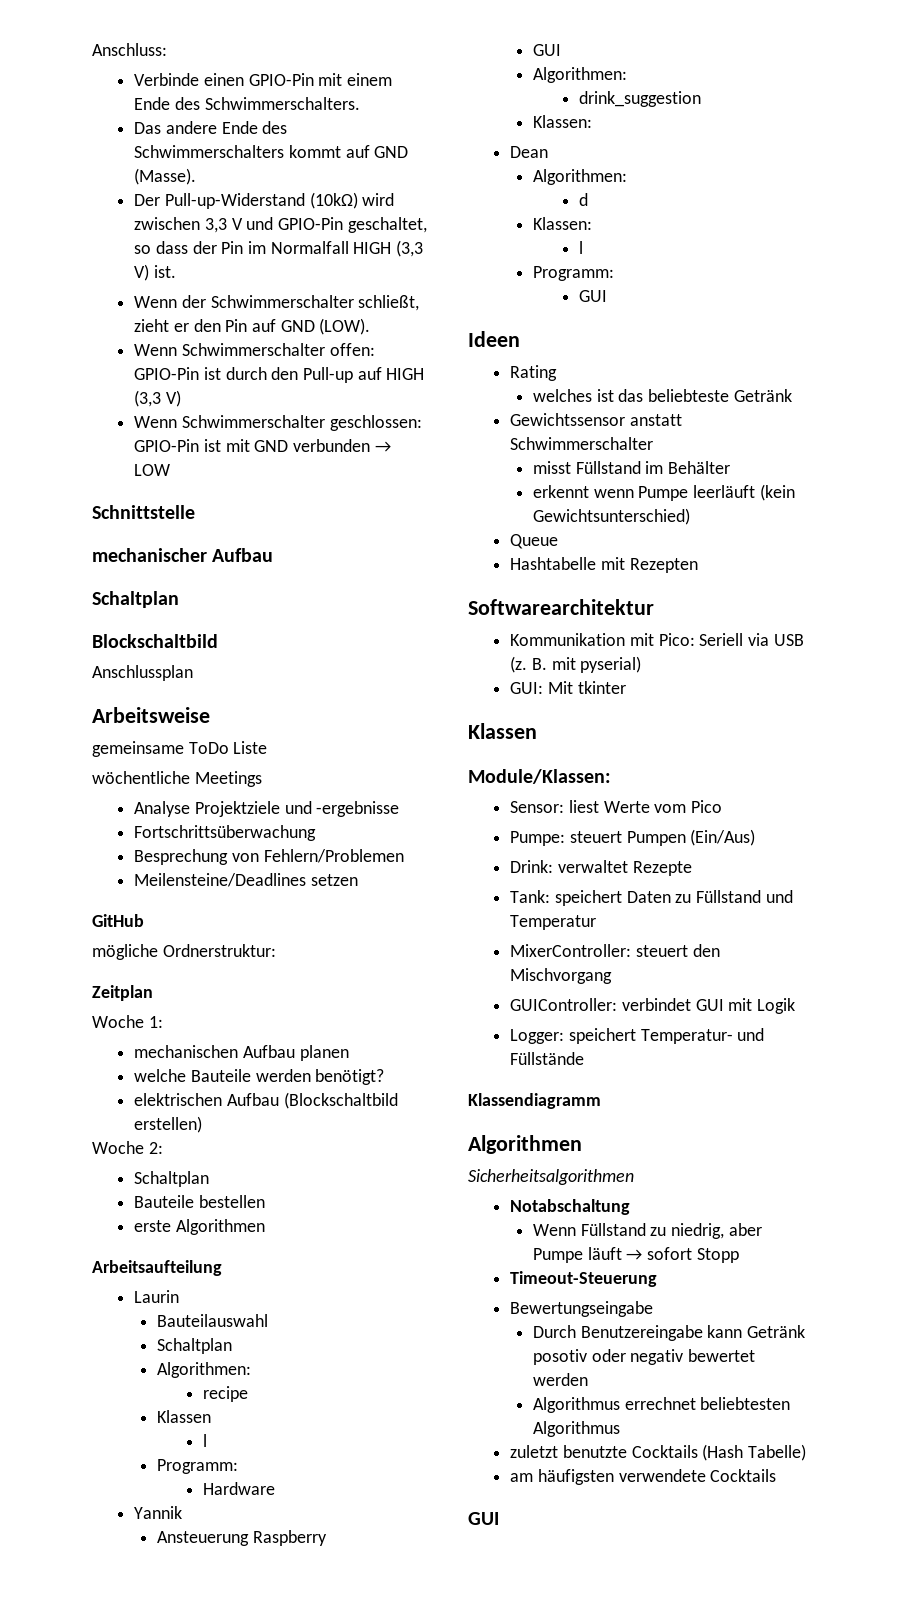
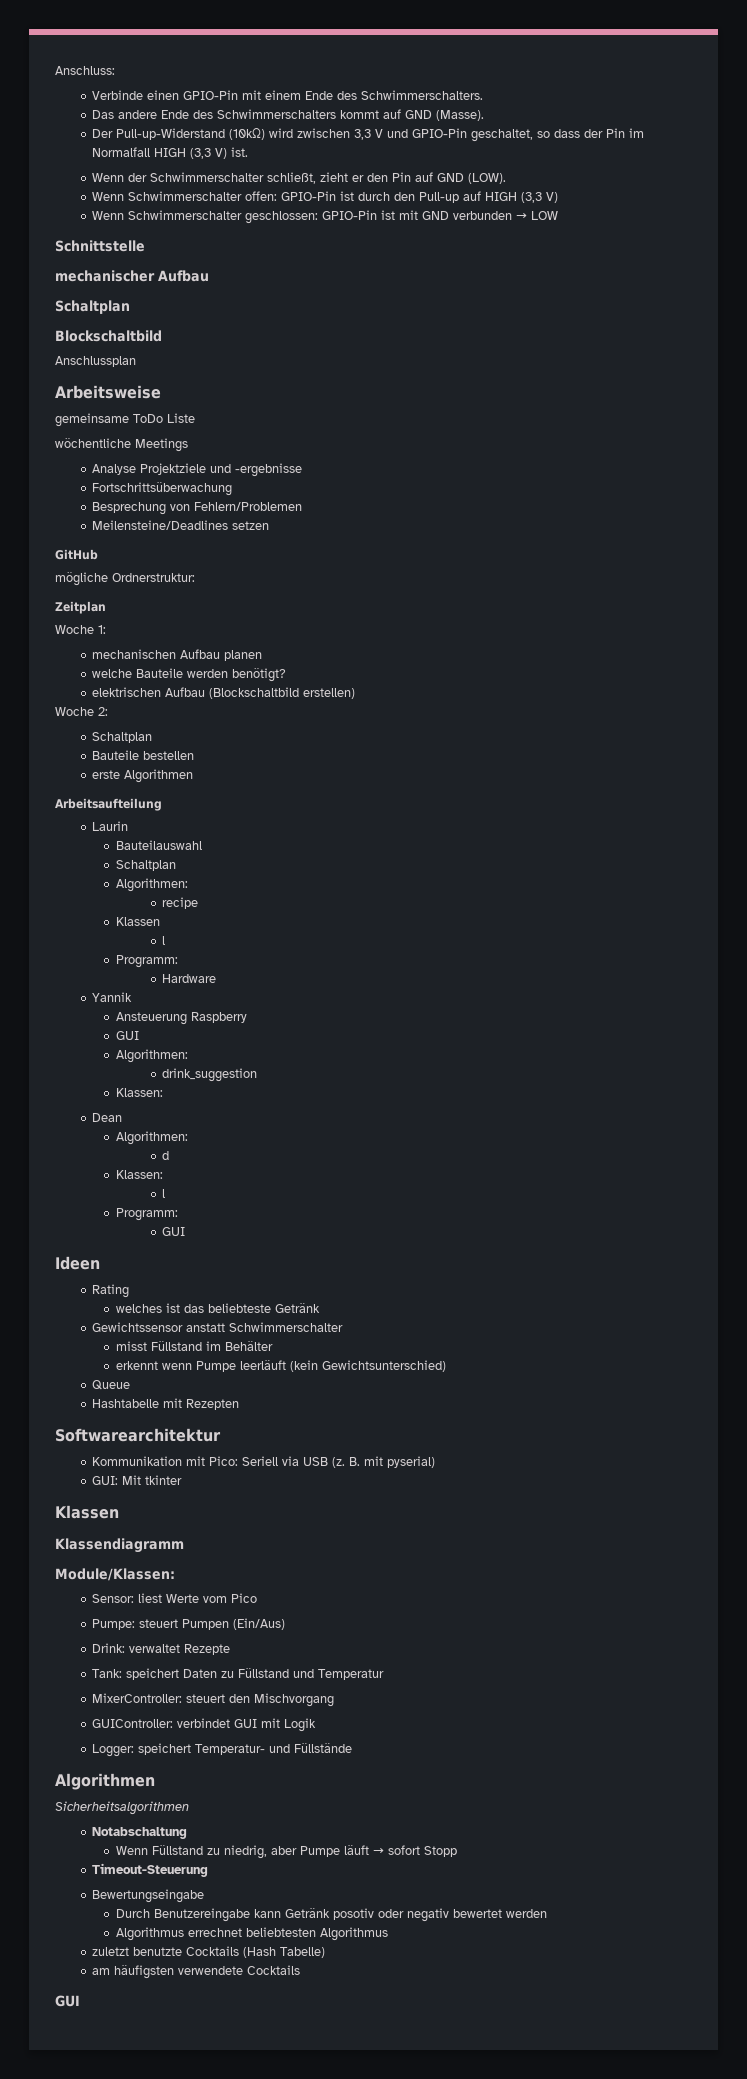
(537, 731) none -> [55,1538,184,1553] // Klassendiagramm
[468,1093,601,1109] // Klassendiagramm -> (353, 1748) none

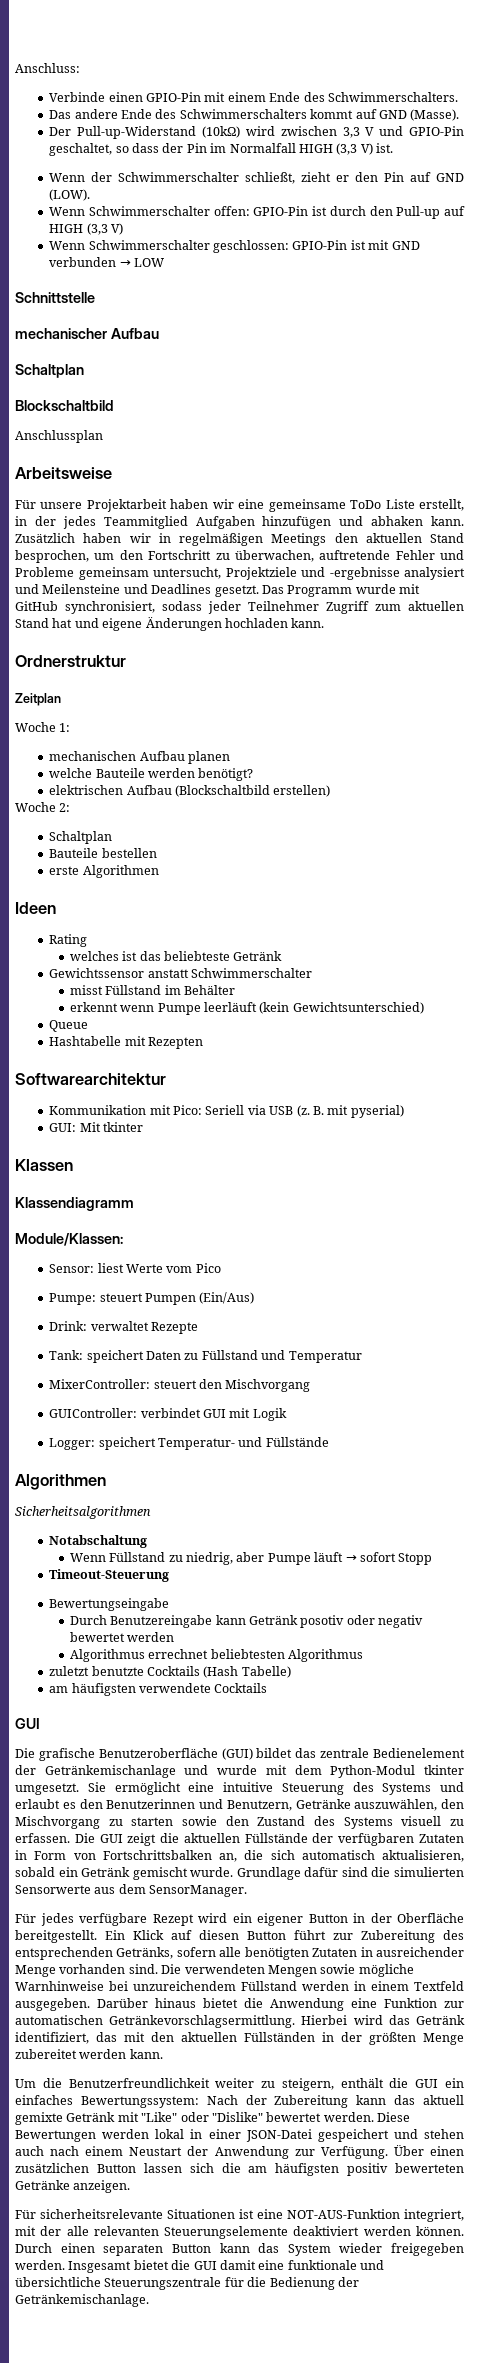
[55,413,195,427] [55,438,188,452] [92,463,303,477] [92,482,233,496] [92,502,303,515] [92,520,270,530] [55,549,98,560] [55,572,195,586] gemeinsame ToDo Liste // wöchentliche Meetings // Analyse Projektziele und -ergebnisse // Fortschrittsüberwachung // Besprechung von Fehlern/Problemen // Meilensteine/Deadlines setzen // GitHub // mögliche Ordnerstruktur: -> [15,499,465,512] [15,516,464,529] [15,533,464,546] [15,550,464,563] [15,567,465,580] [15,584,420,597] [15,601,464,614] [15,617,325,631] [15,655,126,667] Für unsere Projektarbeit haben wir eine gemeinsame ToDo Liste erstellt, in der jedes Teammitglied Aufgaben hinzufügen und abhaken kann. Zusätzlich haben wir in regelmäßigen Meetings den aktuellen Stand besprochen, um den Fortschritt zu überwachen, auftretende Fehler und Probleme gemeinsam untersucht, Projektziele und -ergebnisse analysiert und Meilensteine und Deadlines gesetzt. Das Programm wurde mit GitHub synchronisiert, sodass jeder Teilnehmer Zugriff zum aktuellen Stand hat und eigene Änderungen hochladen kann. // Ordnerstruktur
[55,798,162,811] [92,821,129,831] [115,840,202,850] [115,860,176,871] [115,878,188,892] [162,897,199,909] [115,917,160,926] [162,936,166,945] [115,955,178,968] [162,974,217,983] [92,992,133,1002] [115,1012,247,1025] [115,1031,139,1040] [115,1049,188,1063] [162,1068,258,1082] [115,1088,163,1097] [92,1113,123,1122] [115,1131,188,1145] [162,1151,170,1160] [115,1170,163,1179] [162,1189,166,1198] [115,1208,178,1221] [162,1227,186,1236] // Arbeitsaufteilung // Laurin // Bauteilauswahl // Schaltplan // Algorithmen: // recipe // Klassen // l // Programm: // Hardware // Yannik // Ansteuerung Raspberry // GUI // Algorithmen: // drink_suggestion // Klassen: // Dean // Algorithmen: // d // Klassen: // l // Programm: // GUI -> (159, 871) none
(80, 2001) none -> [15,1748,465,1761] [15,1765,465,1778] [15,1782,464,1795] [15,1799,464,1811] [15,1816,465,1829] [15,1833,464,1846] [15,1850,464,1862] [15,1867,464,1880] [15,1884,248,1897] [15,1913,464,1926] [15,1930,464,1943] [15,1947,464,1960] [15,1964,414,1977] [15,1981,464,1991] [15,1998,464,2011] [15,2015,465,2028] [15,2032,464,2045] [15,2049,163,2059] [15,2078,464,2091] [15,2095,464,2108] [15,2112,410,2125] [15,2129,464,2142] [15,2145,464,2159] [15,2163,464,2176] [15,2180,131,2193] [15,2209,464,2222] [15,2226,464,2239] [15,2243,464,2256] [15,2260,384,2273] [15,2277,359,2290] [15,2294,149,2307] // Die grafische Benutzeroberfläche (GUI) bildet das zentrale Bedienelement der Getränkemischanlage und wurde mit dem Python-Modul tkinter umgesetzt. Sie ermöglicht eine intuitive Steuerung des Systems und erlaubt es den Benutzerinnen und Benutzern, Getränke auszuwählen, den Mischvorgang zu starten sowie den Zustand des Systems visuell zu erfassen. Die GUI zeigt die aktuellen Füllstände der verfügbaren Zutaten in Form von Fortschrittsbalken an, die sich automatisch aktualisieren, sobald ein Getränk gemischt wurde. Grundlage dafür sind die simulierten Sensorwerte aus dem SensorManager. // Für jedes verfügbare Rezept wird ein eigener Button in der Oberfläche bereitgestellt. Ein Klick auf diesen Button führt zur Zubereitung des entsprechenden Getränks, sofern alle benötigten Zutaten in ausreichender Menge vorhanden sind. Die verwendeten Mengen sowie mögliche Warnhinweise bei unzureichendem Füllstand werden in einem Textfeld ausgegeben. Darüber hinaus bietet die Anwendung eine Funktion zur automatischen Getränkevorschlagsermittlung. Hierbei wird das Getränk identifiziert, das mit den aktuellen Füllständen in der größten Menge zubereitet werden kann. // Um die Benutzerfreundlichkeit weiter zu steigern, enthält die GUI ein einfaches Bewertungssystem: Nach der Zubereitung kann das aktuell gemixte Getränk mit "Like" oder "Dislike" bewertet werden. Diese Bewertungen werden lokal in einer JSON-Datei gespeichert und stehen auch nach einem Neustart der Anwendung zur Verfügung. Über einen zusätzlichen Button lassen sich die am häufigsten positiv bewerteten Getränke anzeigen. // Für sicherheitsrelevante Situationen ist eine NOT-AUS-Funktion integriert, mit der alle relevanten Steuerungselemente deaktiviert werden können. Durch einen separaten Button kann das System wieder freigegeben werden. Insgesamt bietet die GUI damit eine funktionale und übersichtliche Steuerungszentrale für die Bedienung der Getränkemischanlage.

